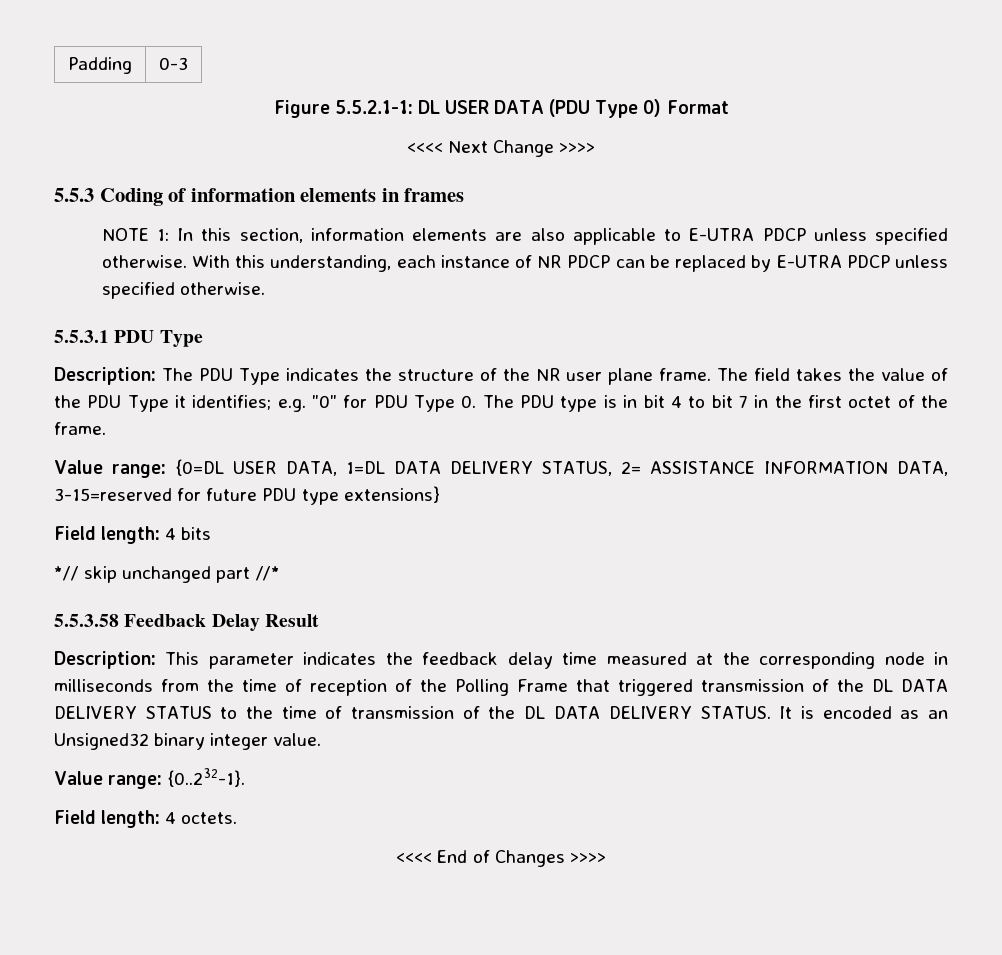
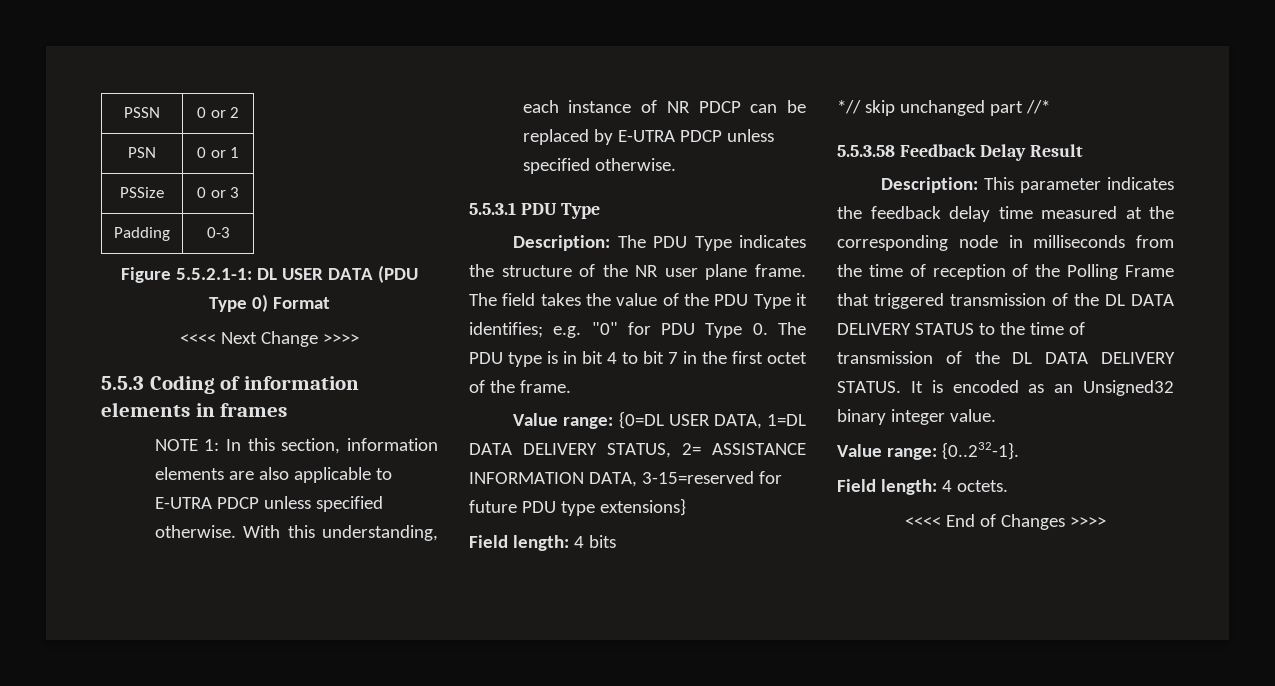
(68, 65) none -> [124,107,160,118] [197,107,239,118] [128,147,156,158] [197,147,239,158] [120,187,164,198] [197,187,239,198] PSSN | 0 or 2 // PSN | 0 or 1 // PSSize | 0 or 3 //

